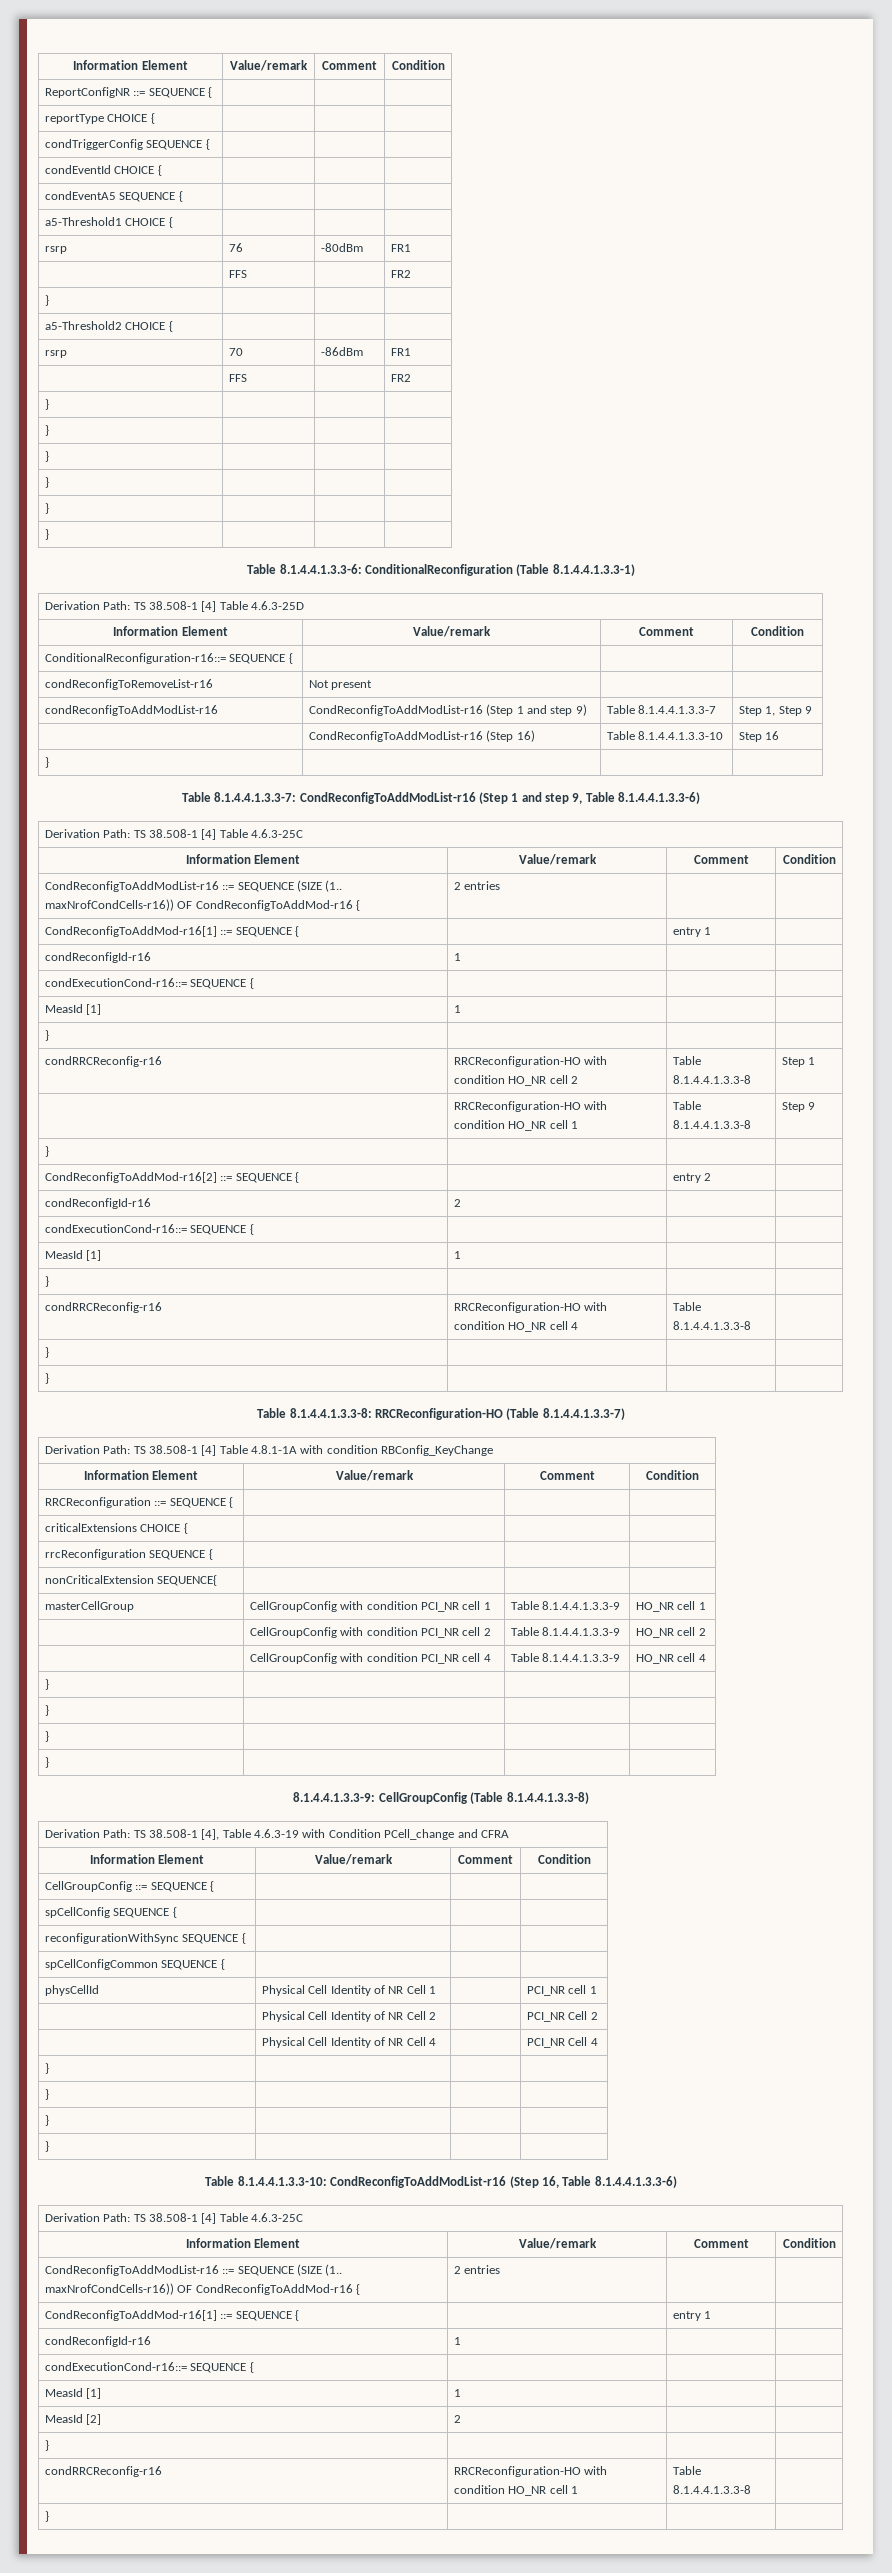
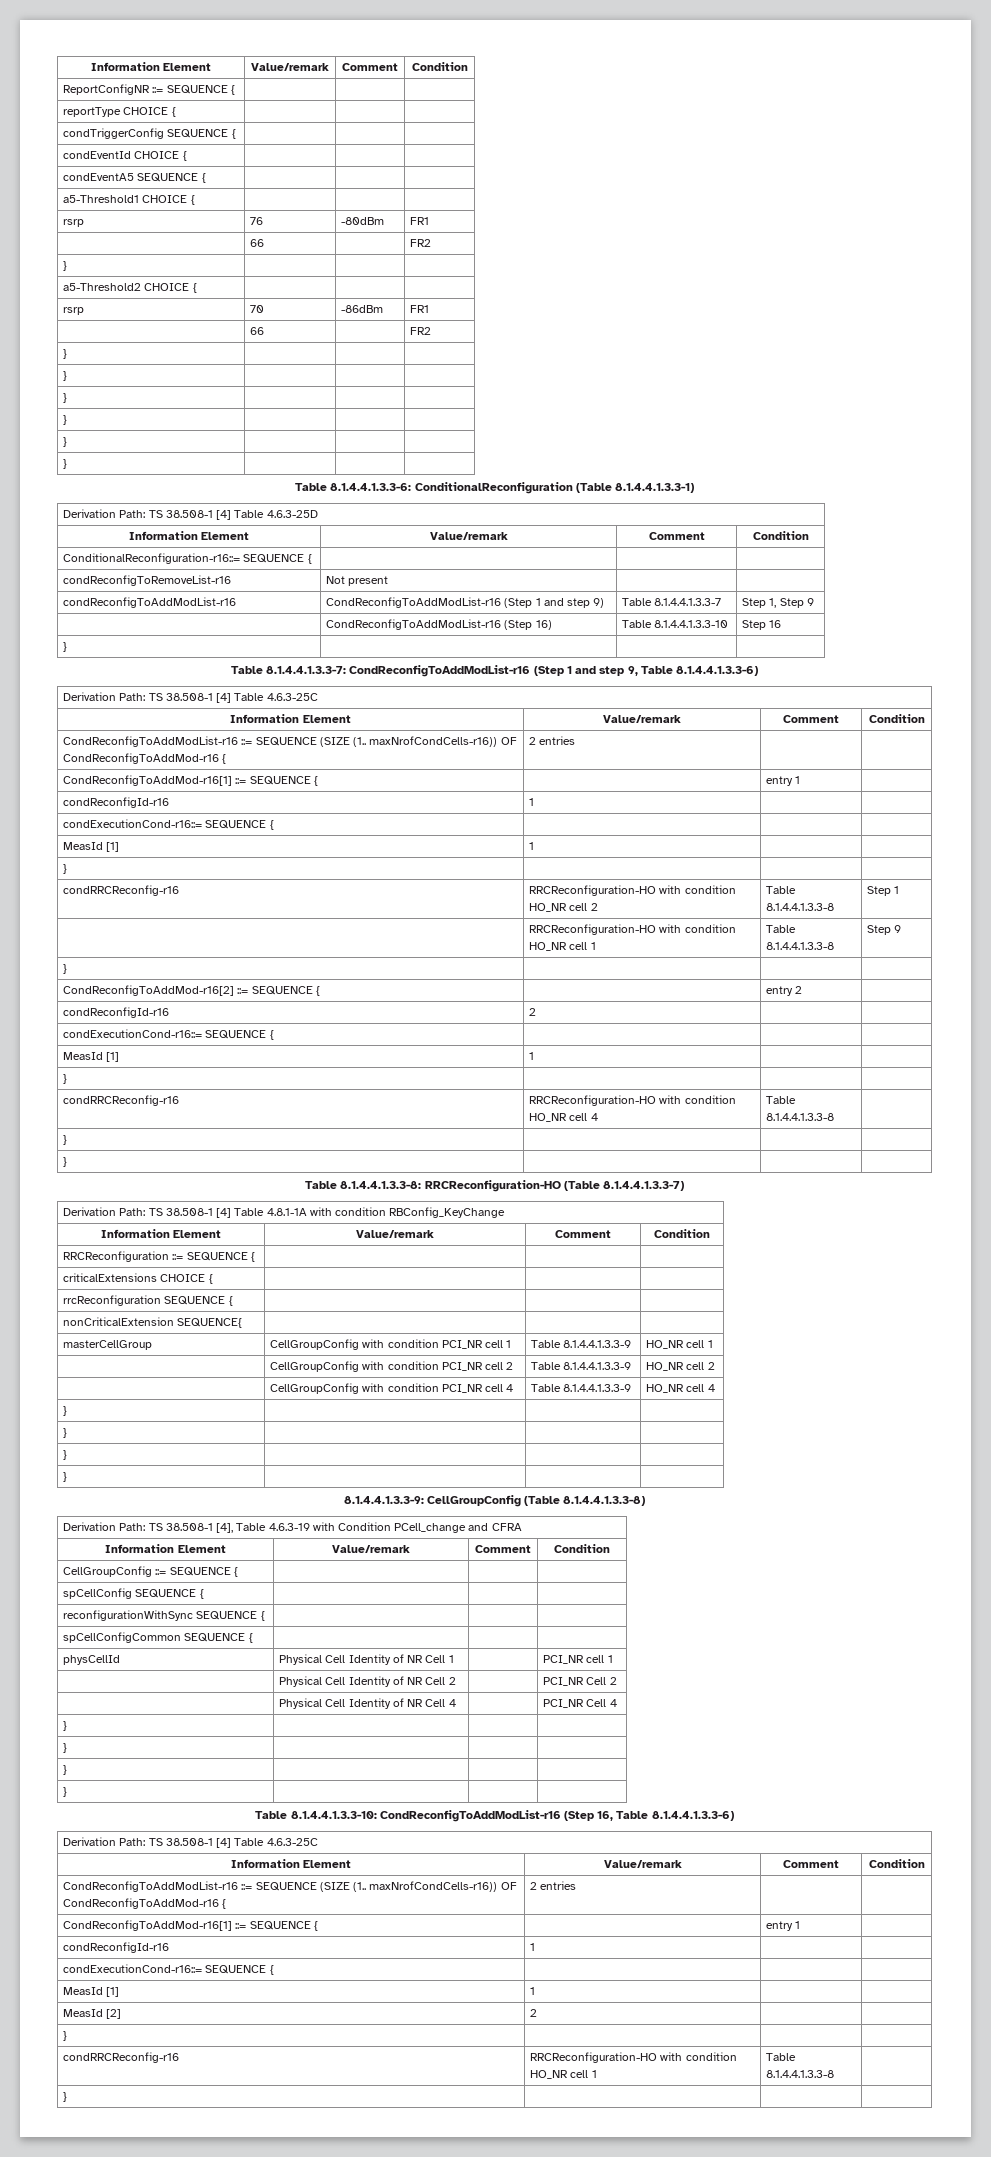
[228,270,247,278] FFS -> [250,239,265,247] 66
[228,374,247,382] FFS -> [250,327,265,335] 66

